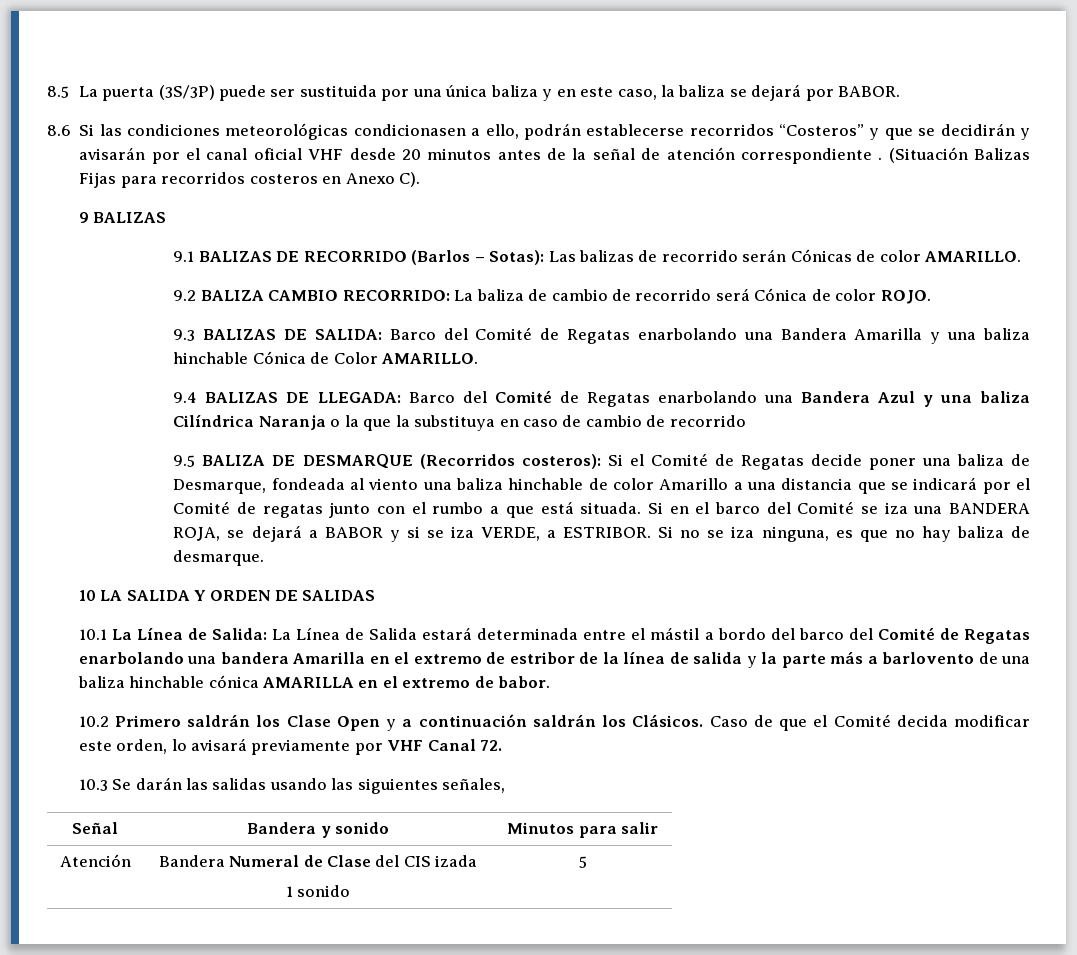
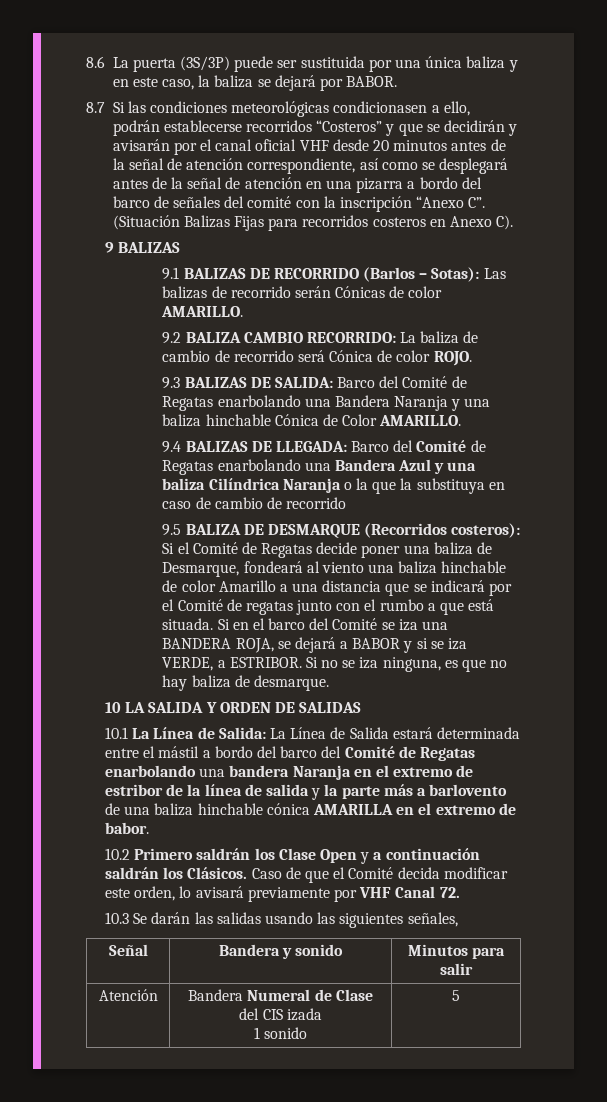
[47,86,69,98] 8.5 -> [86,56,105,68] 8.6
[47,125,71,136] 8.6 -> [86,102,105,113] 8.7
[740,148,883,164] correspondiente . -> [247,158,509,174] [112,177,482,193] [112,196,486,212] correspondiente, así como se desplegará antes de la señal de atención en una pizarra a bordo del barco de señales del comité con la inscripción “Anexo C”.
[854,328,923,340] Amarilla -> [394,396,449,411] Naranja
[271,478,345,490] fondeada -> [243,561,303,573] fondeará
[293,652,366,664] Amarilla -> [292,765,351,780] Naranja

